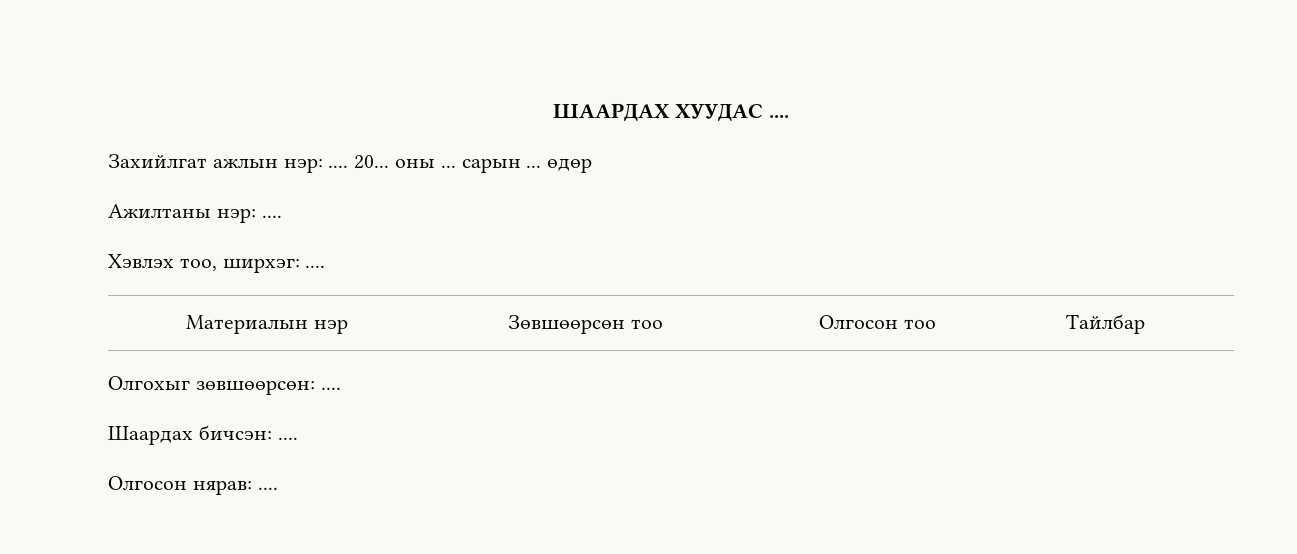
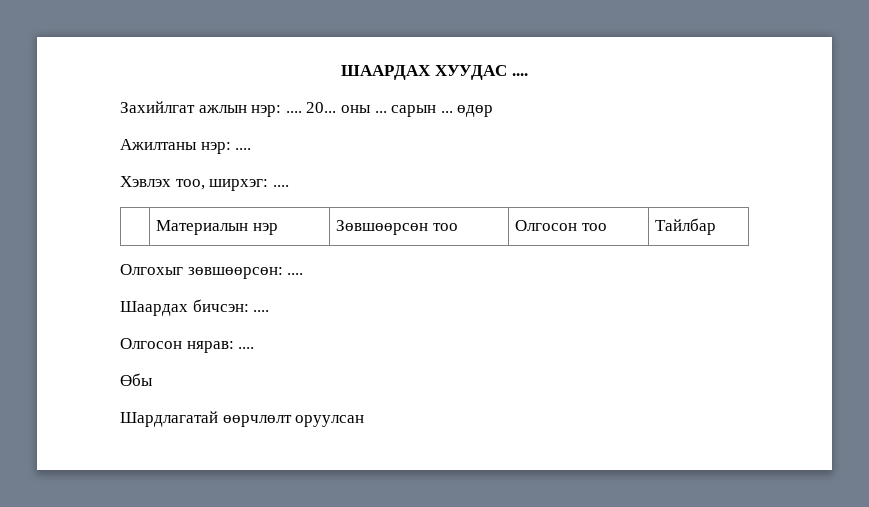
(278, 488) none -> [120,373,153,386] [120,411,365,427] // Өбы // Шардлагатай өөрчлөлт оруулсан

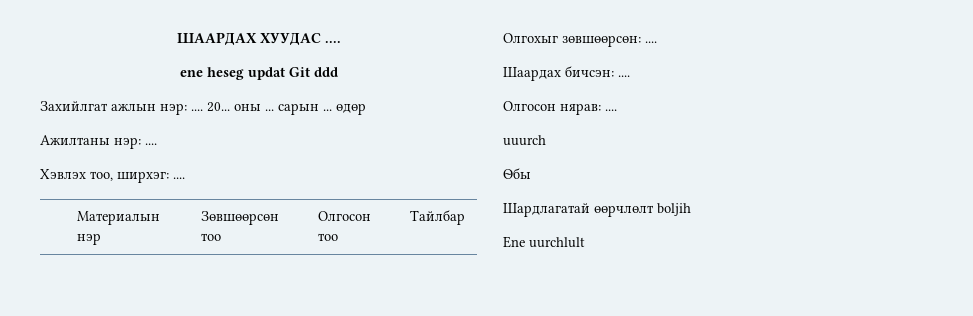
(528, 74) none -> [179,67,338,80] // ene heseg updat Git ddd
(255, 348) none -> [503,135,546,146] // uuurch
[295,415,365,427] оруулсан -> [657,203,691,216] [503,236,585,248] boljih // Ene uurchlult

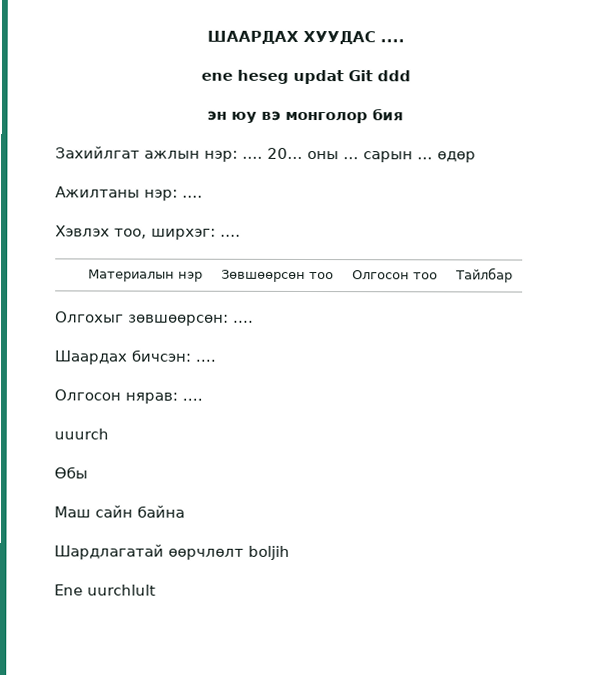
(338, 72) none -> [207,108,404,124] // эн юу вэ монголор бия
(531, 173) none -> [54,505,185,518] // Маш сайн байна

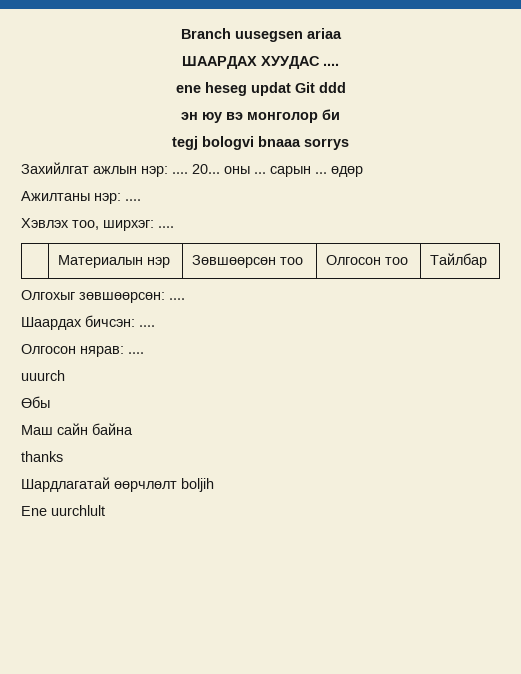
(206, 37) none -> [180,28,342,42] Branch uusegsen ariaa //
[372,108,404,121] бия -> [322,109,340,120] [172,136,349,150] би // tegj bologvi bnaaa sorrys
(185, 511) none -> [21,451,63,462] // thanks

